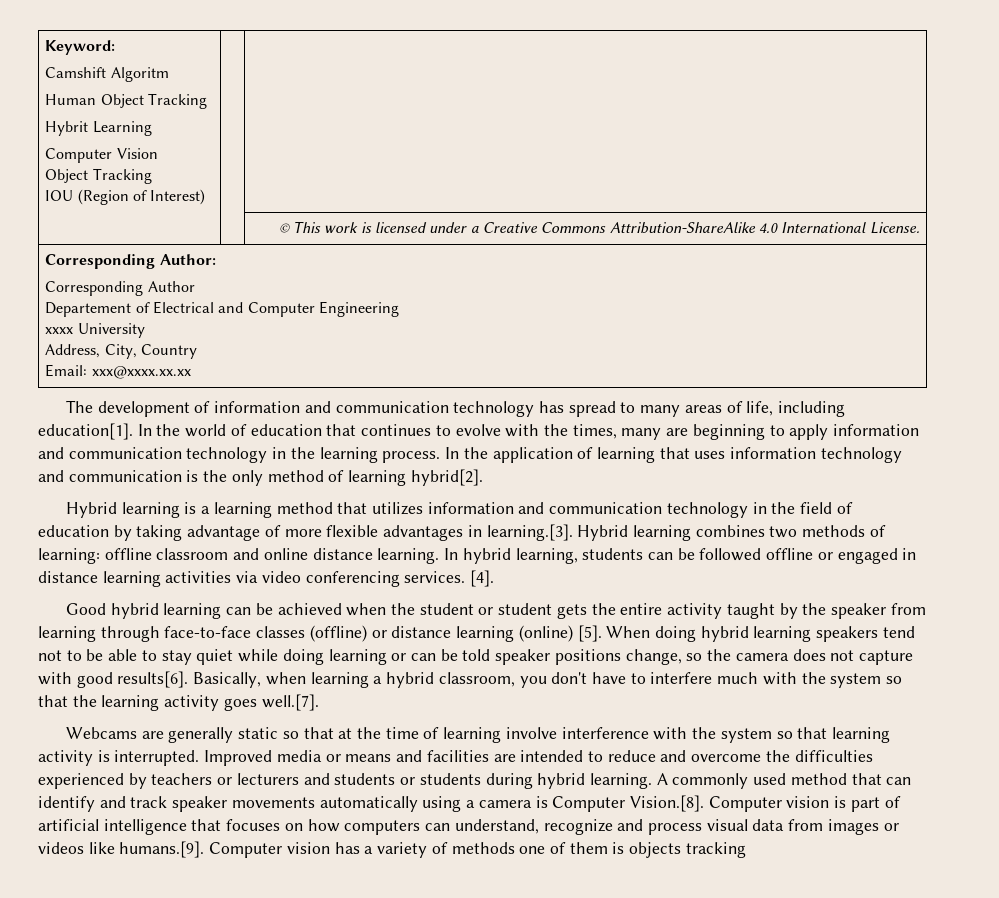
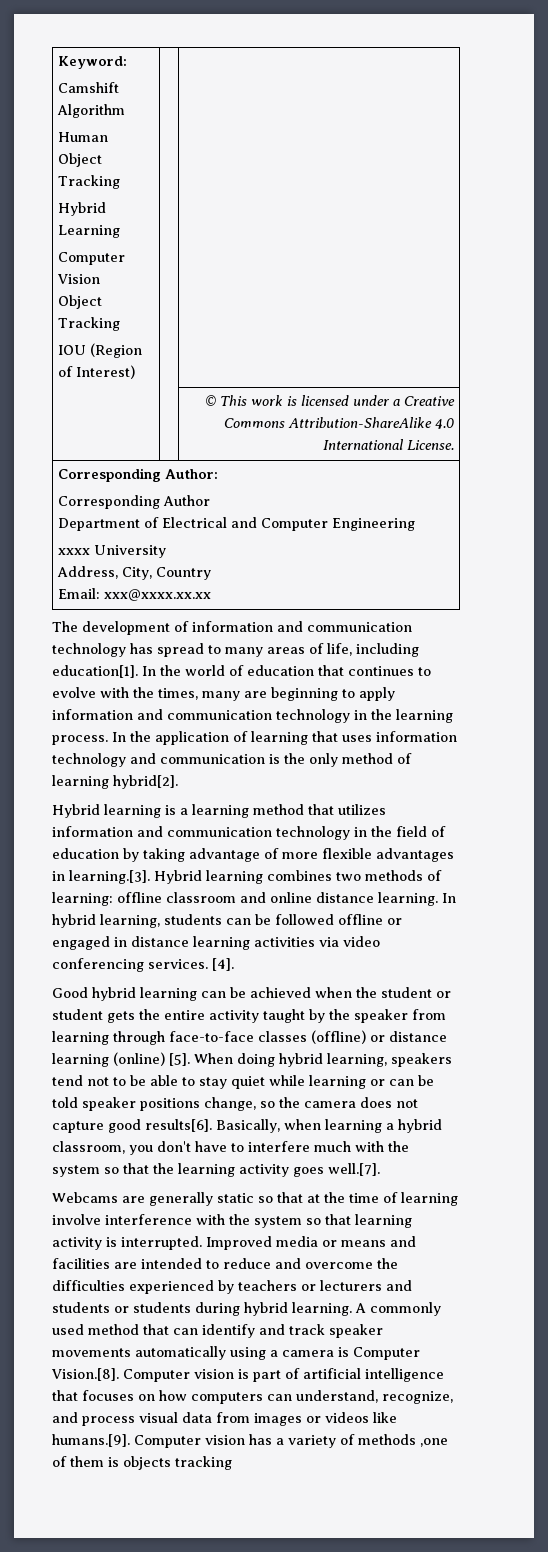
[110,67,169,82] Algoritm -> [56,104,125,118] Algorithm
[45,121,89,136] Hybrit -> [57,202,106,216] Hybrid
[45,302,132,317] Departement -> [57,518,140,531] Department
[753,626,812,642] learning -> [327,1053,387,1067] learning,
[282,649,324,665] doing -> (305, 1080) none
[38,672,72,685] with -> (104, 1127) none
[543,819,613,835] recognize -> [382,1391,453,1404] recognize,
[519,846,546,854] one -> [420,1438,448,1447] ,one

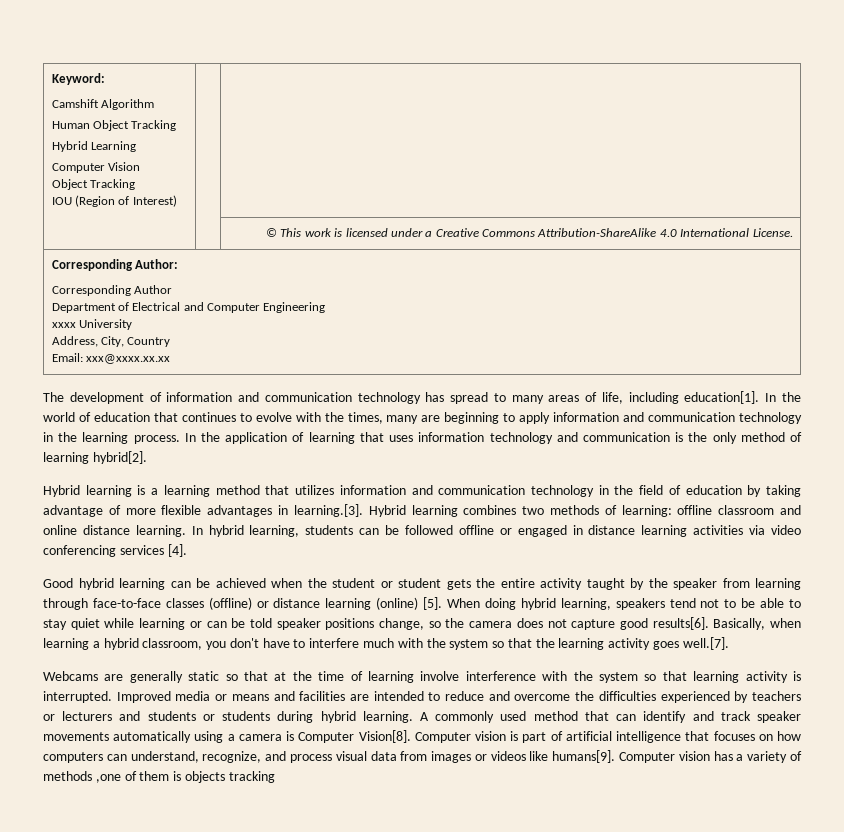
[148,959,208,969] services. -> [119,545,164,555] services
[51,1368,119,1381] Vision.[8]. -> [358,730,411,743] Vision[8].
[52,1434,130,1447] humans.[9]. -> [552,750,616,763] humans[9].

